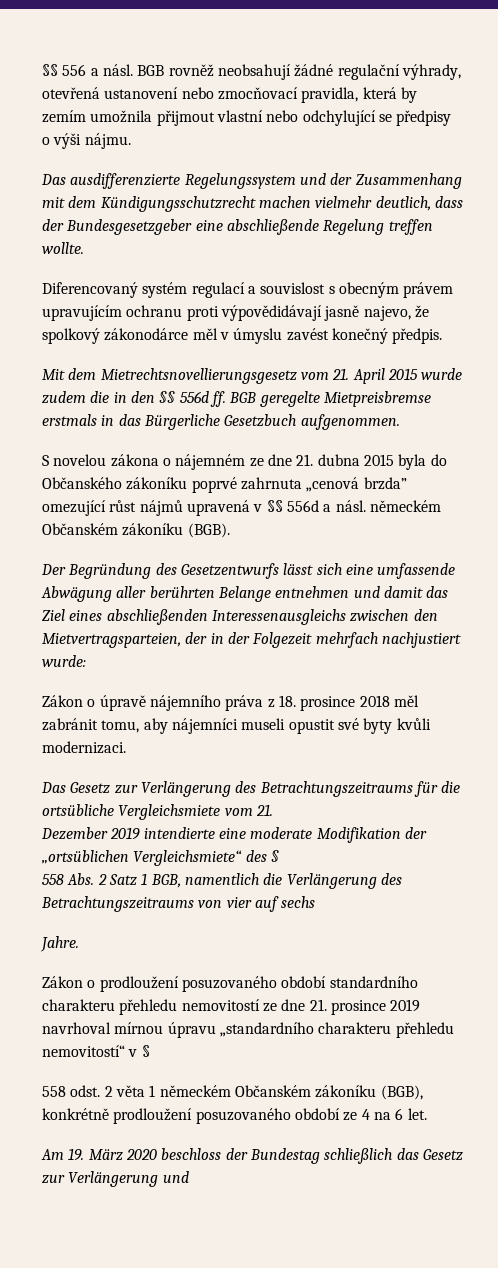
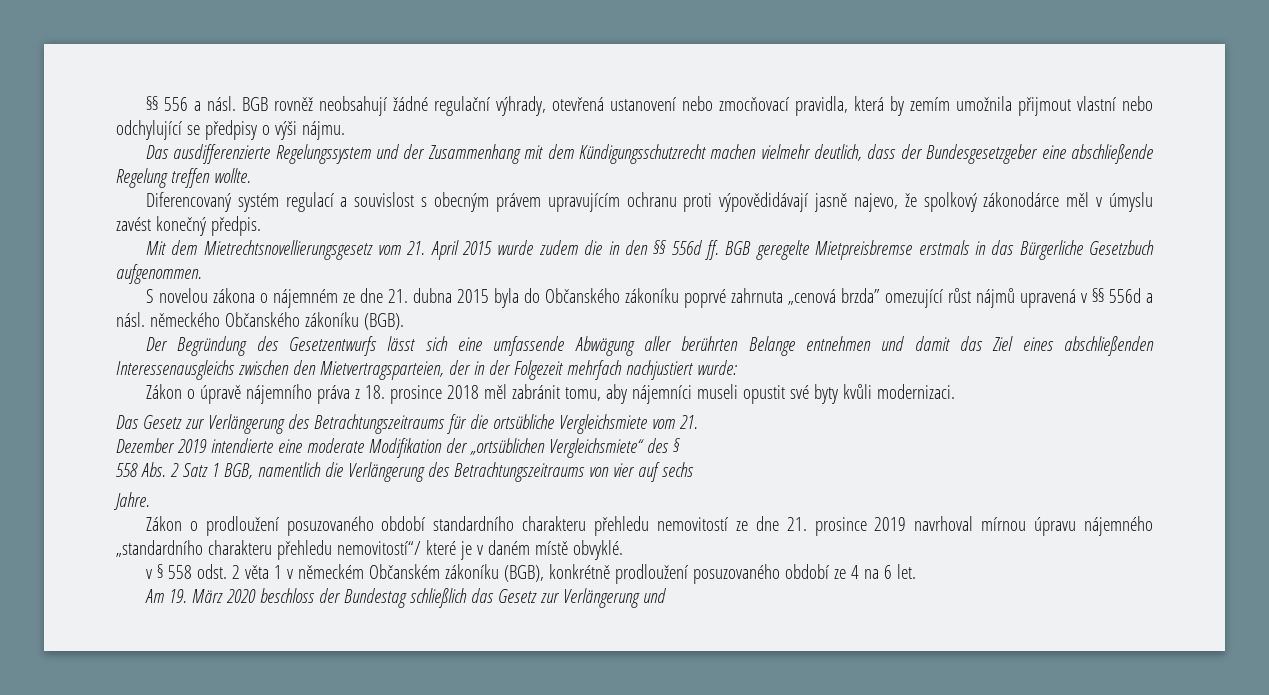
[369,500,441,512] [42,523,118,535] německém Občanském -> [149,312,300,327] německého Občanského
(216, 1030) none -> [1084,516,1154,536] nájemného
[42,1045,125,1057] nemovitostí“ -> [336,540,623,560] nemovitostí“/ které je v daném místě obvyklé. //
(150, 1051) // -> (163, 571) none
(156, 1091) none -> [286,569,293,579] v

